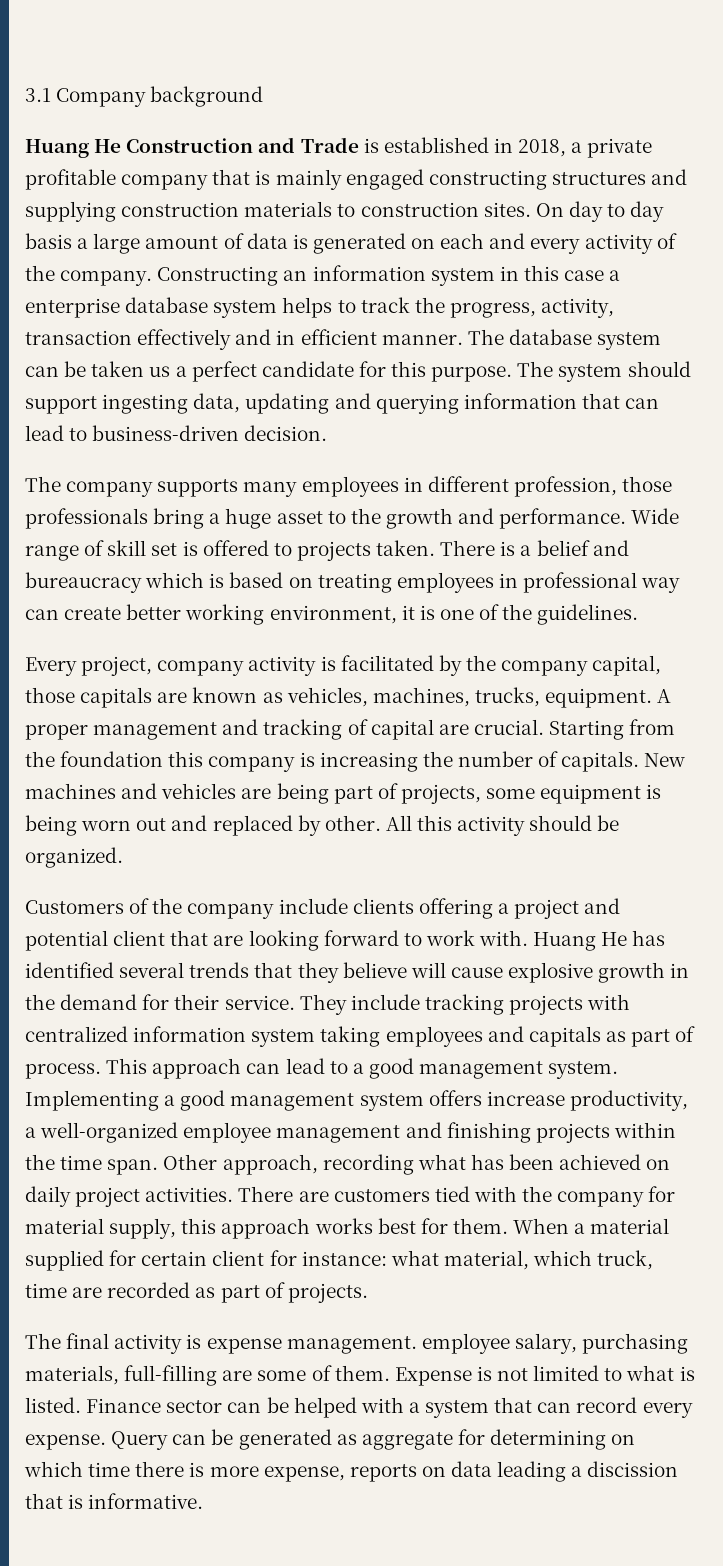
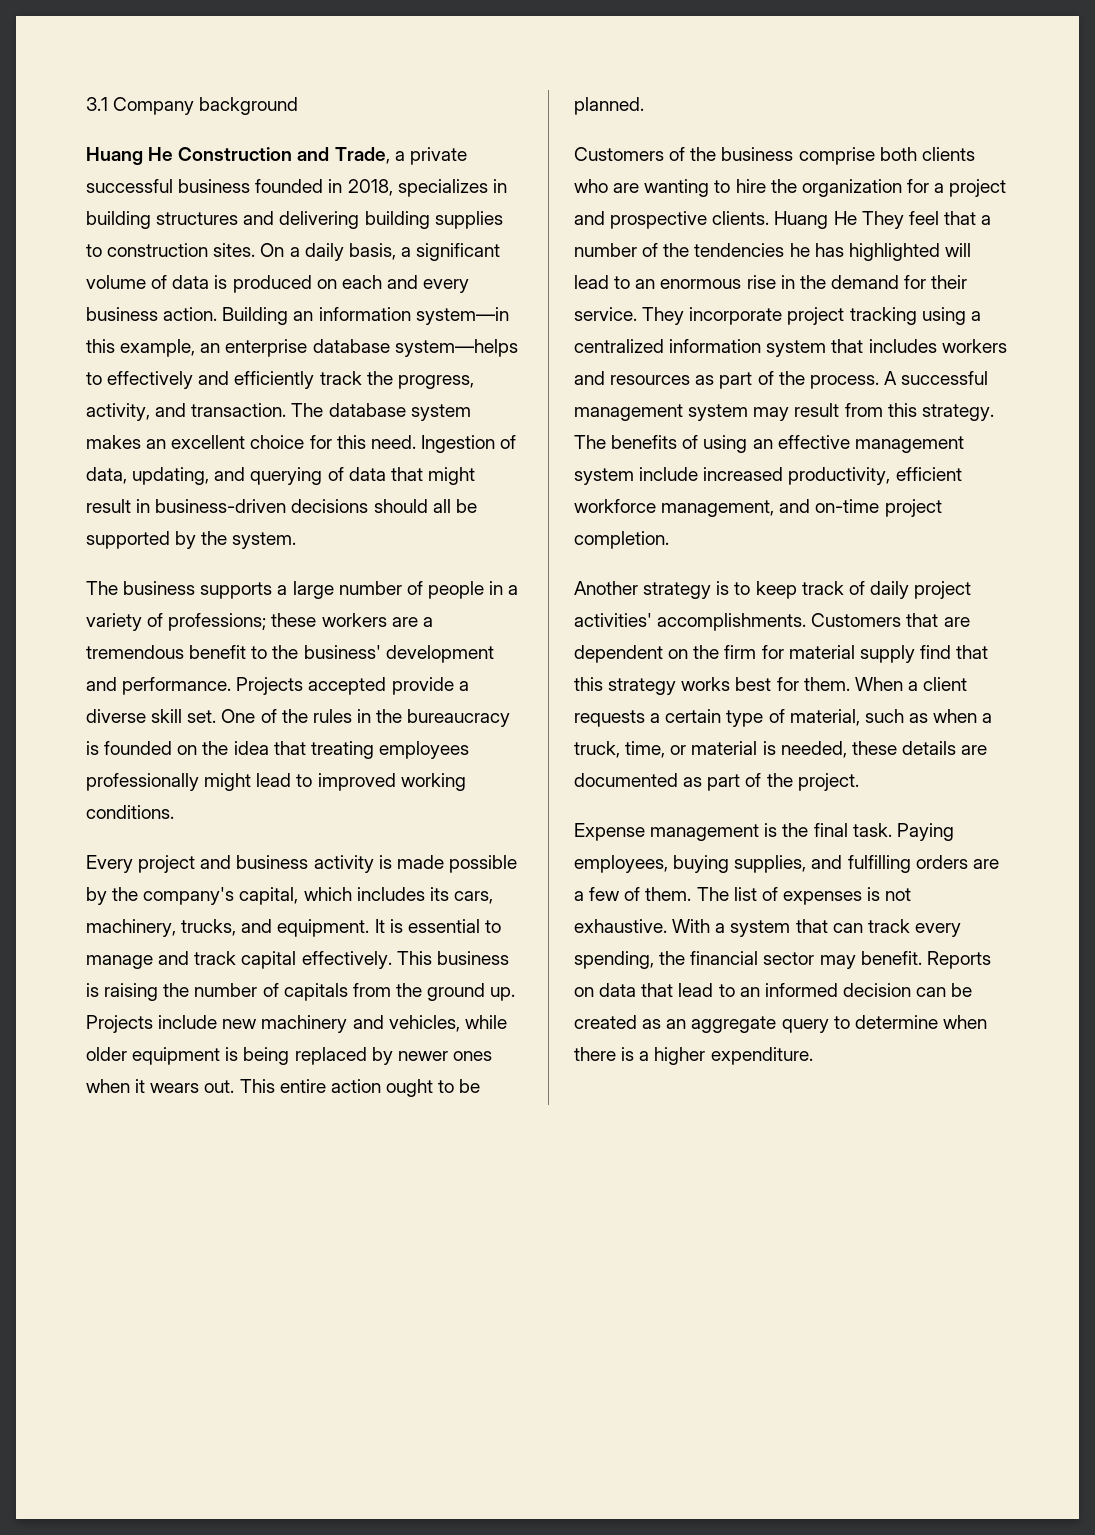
[300,137,653,158] [25,169,688,190] [25,201,665,222] [25,233,219,254] Trade is established in 2018, a private profitable company that is mainly engaged constructing structures and supplying construction materials to construction sites. On day to day basis a large amount -> [334,147,467,165] [86,179,507,197] [86,211,503,229] [86,243,501,261] [86,275,146,289] Trade, a private successful business founded in 2018, specializes in building structures and delivering building supplies to construction sites. On a daily basis, a significant volume
[312,233,406,254] generated -> [232,275,312,293] produced
[584,233,677,254] [25,265,621,286] [25,297,615,318] [25,329,662,350] [25,361,691,382] [25,393,660,414] [25,425,328,441] [25,476,673,497] [25,508,680,529] [25,540,629,561] [25,572,681,593] [25,604,639,625] [25,655,662,676] [25,687,672,708] [25,719,676,740] [25,751,686,772] [25,783,662,804] [25,815,620,836] [25,847,123,868] [25,898,621,919] [25,930,666,951] [25,962,666,983] activity of the company. Constructing an information system in this case a enterprise database system helps to track the progress, activity, transaction effectively and in efficient manner. The database system can be taken us a perfect candidate for this purpose. The system should support ingesting data, updating and querying information that can lead to business-driven decision. // The company supports many employees in different profession, those professionals bring a huge asset to the growth and performance. Wide range of skill set is offered to projects taken. There is a belief and bureaucracy which is based on treating employees in professional way can create better working environment, it is one of the guidelines. // Every project, company activity is facilitated by the company capital, those capitals are known as vehicles, machines, trucks, equipment. A proper management and tracking of capital are crucial. Starting from the foundation this company is increasing the number of capitals. New machines and vehicles are being part of projects, some equipment is being worn out and replaced by other. All this activity should be organized. // Customers of the company include clients offering a project and potential client that are looking forward to work with. Huang He has identified several trends that they believe will cause explosive growth -> [86,307,509,325] [86,339,518,357] [86,371,474,389] [86,403,471,421] [86,435,517,453] [86,467,475,485] [86,499,477,513] [86,531,297,549] [86,581,519,599] [86,613,433,631] [86,645,494,663] [86,677,469,695] [86,709,511,727] [86,741,469,759] [86,773,466,791] [86,805,174,819] [86,855,517,873] [86,887,493,905] [86,919,501,937] [86,951,509,969] [86,983,516,1001] [86,1015,507,1033] [86,1047,492,1065] [86,1079,481,1097] [574,97,644,115] [574,147,975,165] [574,179,1007,197] [574,211,992,229] [574,243,971,261] [574,275,776,289] business action. Building an information system—in this example, an enterprise database system—helps to effectively and efficiently track the progress, activity, and transaction. The database system makes an excellent choice for this need. Ingestion of data, updating, and querying of data that might result in business-driven decisions should all be supported by the system. // The business supports a large number of people in a variety of professions; these workers are a tremendous benefit to the business' development and performance. Projects accepted provide a diverse skill set. One of the rules in the bureaucracy is founded on the idea that treating employees professionally might lead to improved working conditions. // Every project and business activity is made possible by the company's capital, which includes its cars, machinery, trucks, and equipment. It is essential to manage and track capital effectively. This business is raising the number of capitals from the ground up. Projects include new machinery and vehicles, while older equipment is being replaced by newer ones when it wears out. This entire action ought to be planned. // Customers of the business comprise both clients who are wanting to hire the organization for a project and prospective clients. Huang He They feel that a number of the tendencies he has highlighted will lead to an enormous rise
[350,994,631,1015] [25,1026,696,1047] [25,1058,619,1079] [25,1090,688,1111] [25,1122,676,1143] [25,1154,671,1175] [25,1186,676,1207] [25,1218,311,1239] include tracking projects with centralized information system taking employees and capitals as part of process. This approach can lead to a good management system. Implementing a good management system offers increase productivity, a well-organized employee management and finishing projects within the time span. Other approach, recording what has been achieved on daily project activities. There are customers tied with the company for material supply, this approach -> [689,307,981,325] [574,339,1007,357] [574,371,989,389] [574,403,994,421] [574,435,964,453] [574,467,962,485] [574,499,942,517] [574,531,669,549] [574,581,972,599] [574,613,970,631] [574,645,989,663] [574,677,677,695] incorporate project tracking using a centralized information system that includes workers and resources as part of the process. A successful management system may result from this strategy. The benefits of using an effective management system include increased productivity, efficient workforce management, and on-time project completion. // Another strategy is to keep track of daily project activities' accomplishments. Customers that are dependent on the firm for material supply find that this strategy
[590,1218,670,1234] [25,1250,654,1271] [25,1282,368,1303] [25,1333,689,1354] [25,1365,695,1386] [25,1397,693,1418] [25,1429,636,1450] [24,1461,679,1482] [25,1493,204,1509] material supplied for certain client for instance: what material, which truck, time are recorded as part of projects. // The final activity is expense management. employee salary, purchasing materials, full-filling are some of them. Expense is not limited to what is listed. Finance sector can be helped with a system that can record every expense. Query can be generated as aggregate for determining on which time there is more expense, reports on data leading a discission that is informative. -> [923,677,968,691] [574,709,993,727] [574,741,988,758] [574,773,859,791] [574,823,954,841] [574,855,999,873] [574,887,912,905] [574,919,961,937] [574,951,991,969] [574,983,973,997] [574,1015,987,1033] [574,1047,813,1065] client requests a certain type of material, such as when a truck, time, or material is needed, these details are documented as part of the project. // Expense management is the final task. Paying employees, buying supplies, and fulfilling orders are a few of them. The list of expenses is not exhaustive. With a system that can track every spending, the financial sector may benefit. Reports on data that lead to an informed decision can be created as an aggregate query to determine when there is a higher expenditure.

